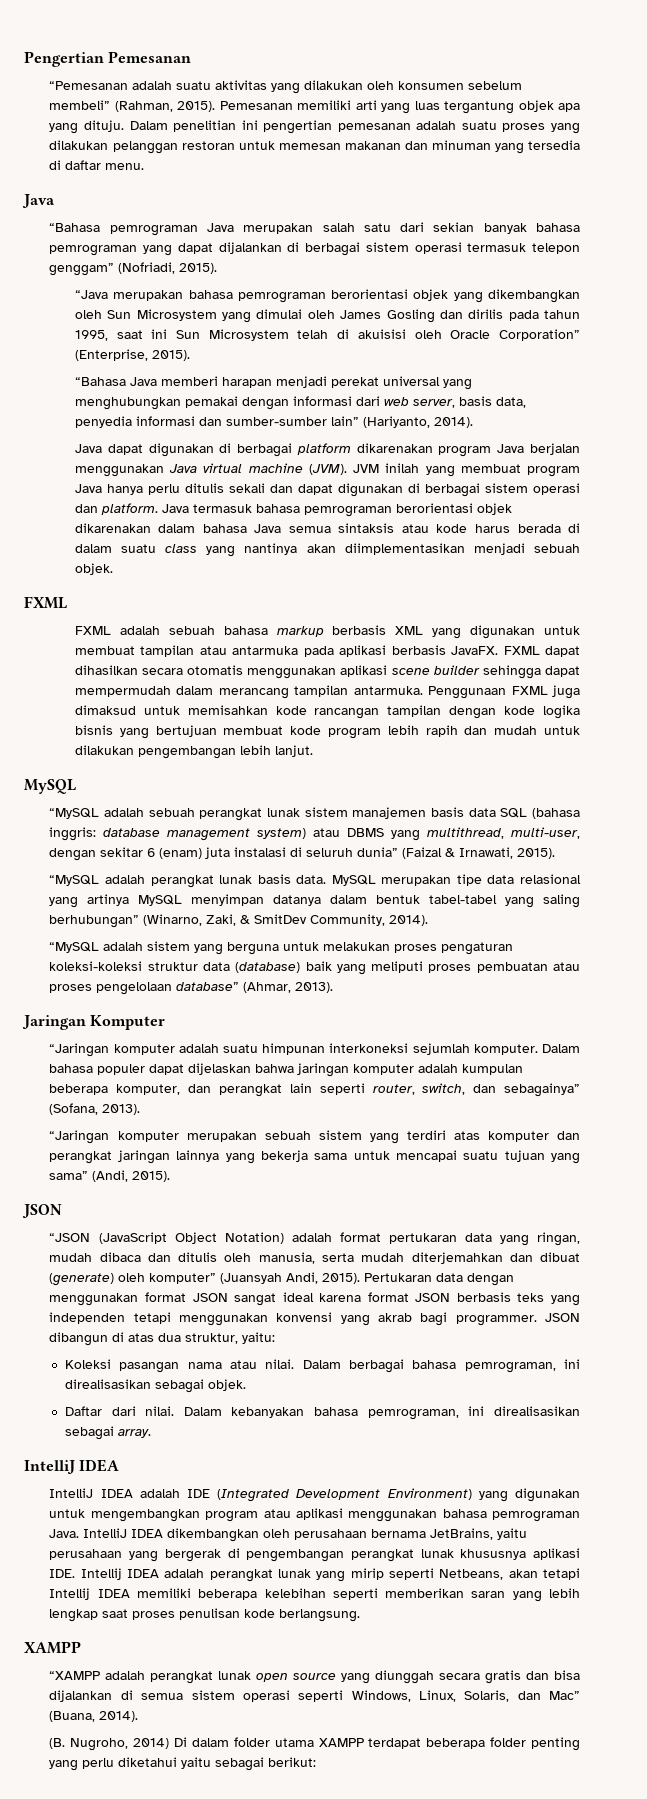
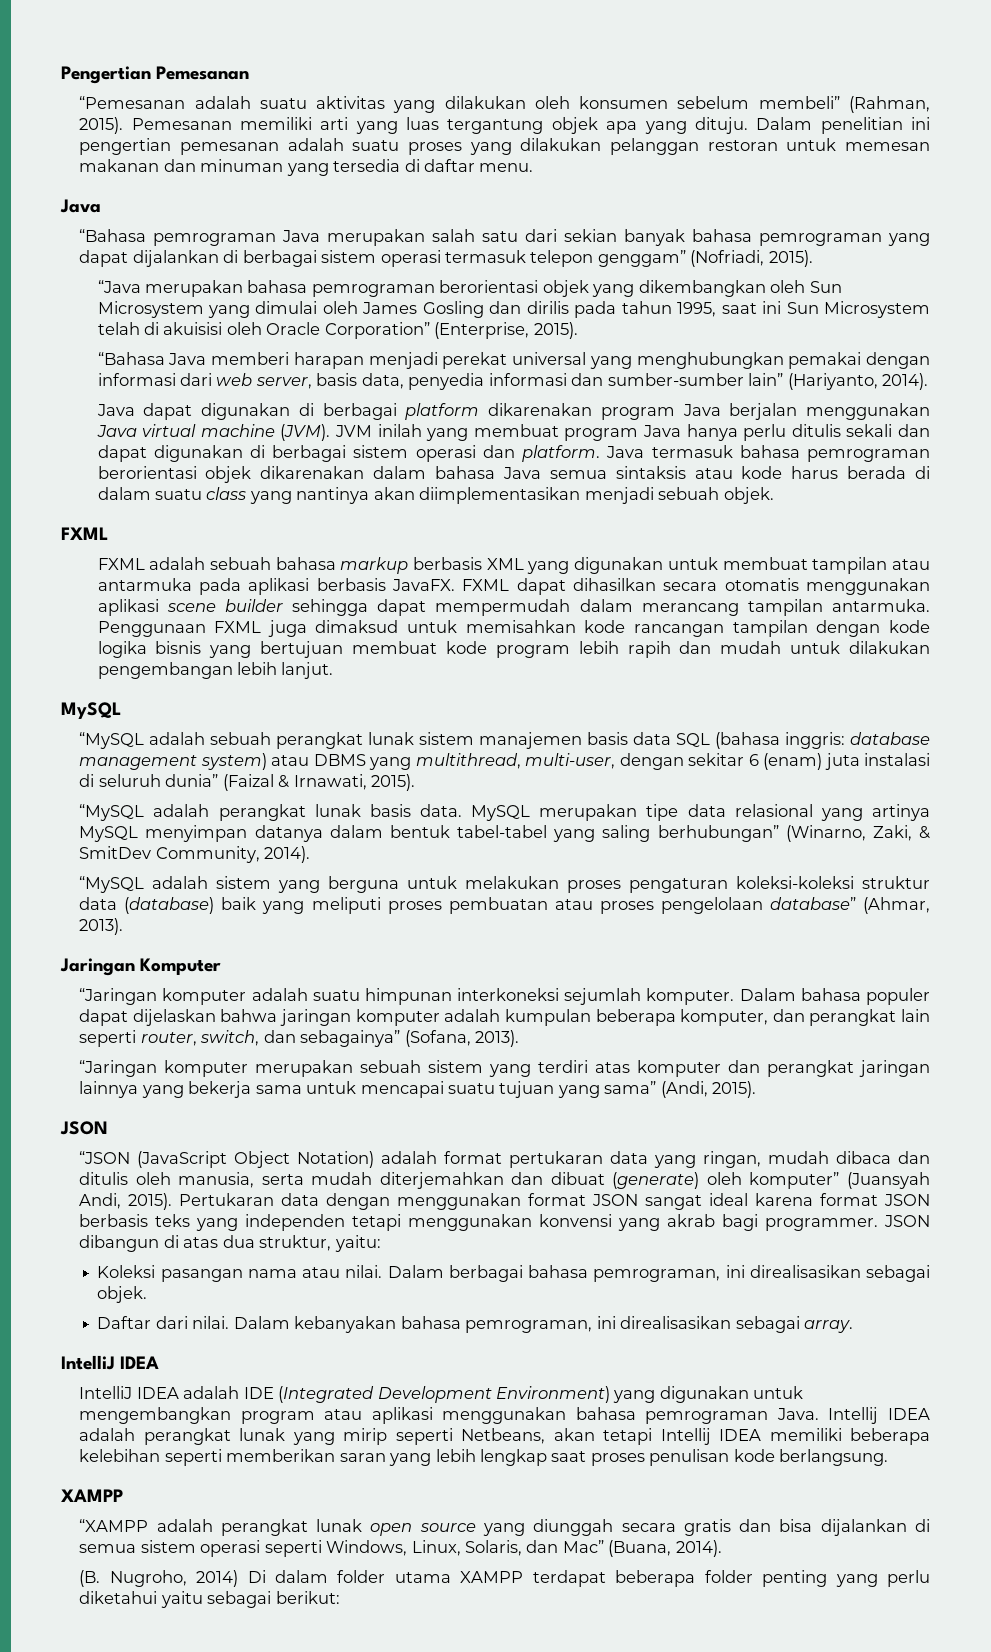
[83,1528,528,1542] [49,1548,581,1562] [49,1569,76,1578] IntelliJ IDEA dikembangkan oleh perusahaan bernama JetBrains, yaitu perusahaan yang bergerak di pengembangan perangkat lunak khususnya aplikasi IDE. -> (819, 1414) none

